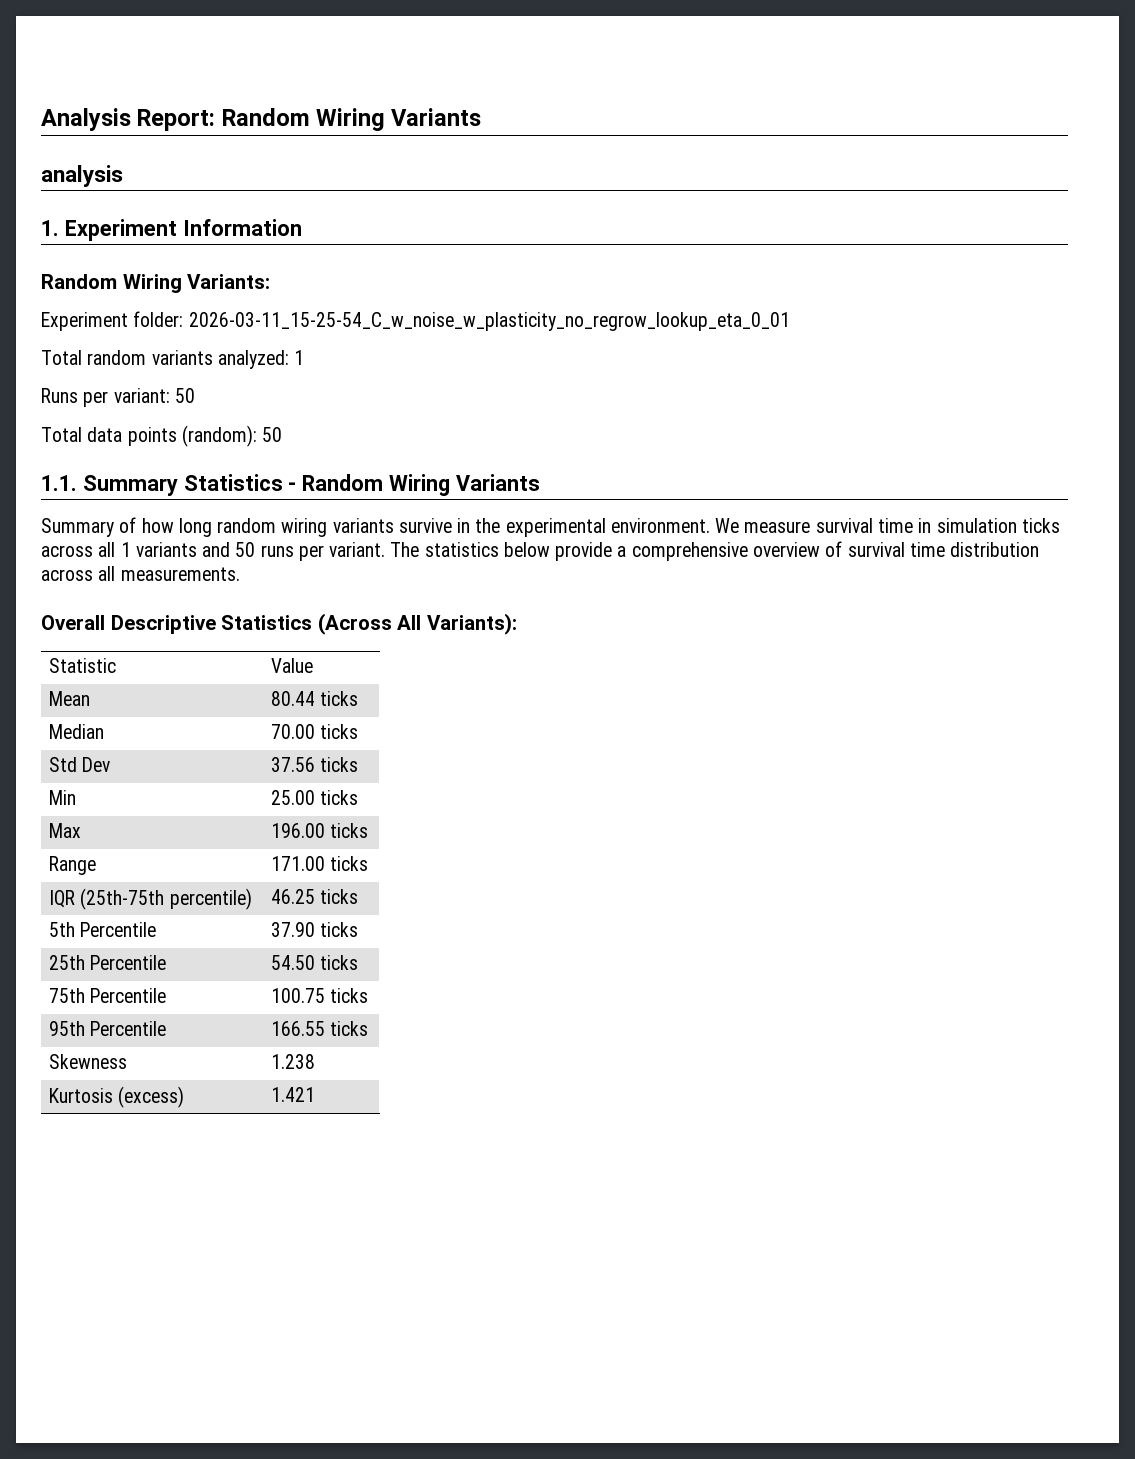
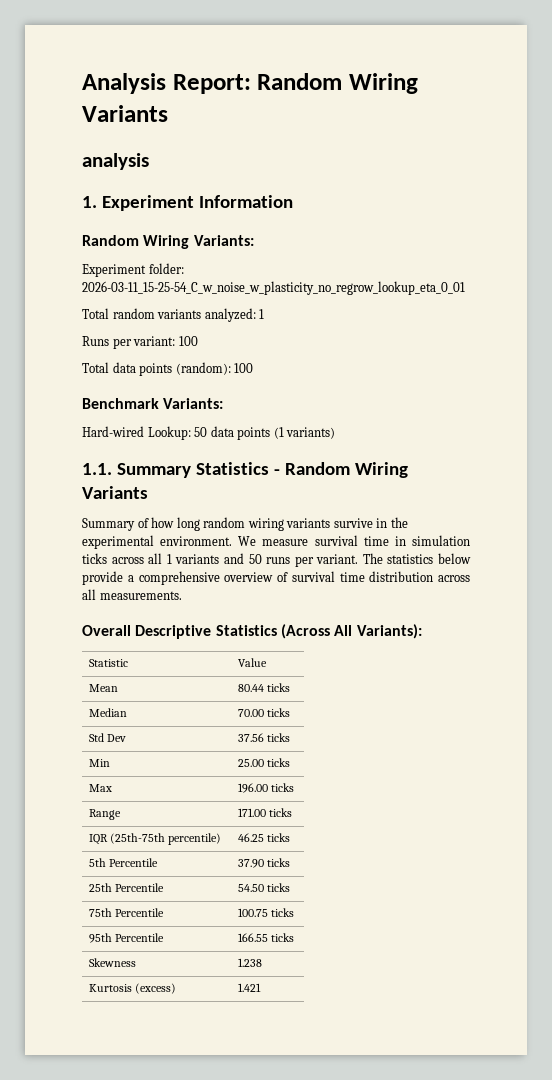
[174,388,195,403] 50 -> [178,336,198,346] 100
[262,427,283,442] 50 -> [234,363,254,373] [82,398,224,409] [82,426,336,440] 100 // Benchmark Variants: // Hard-wired Lookup: 50 data points (1 variants)

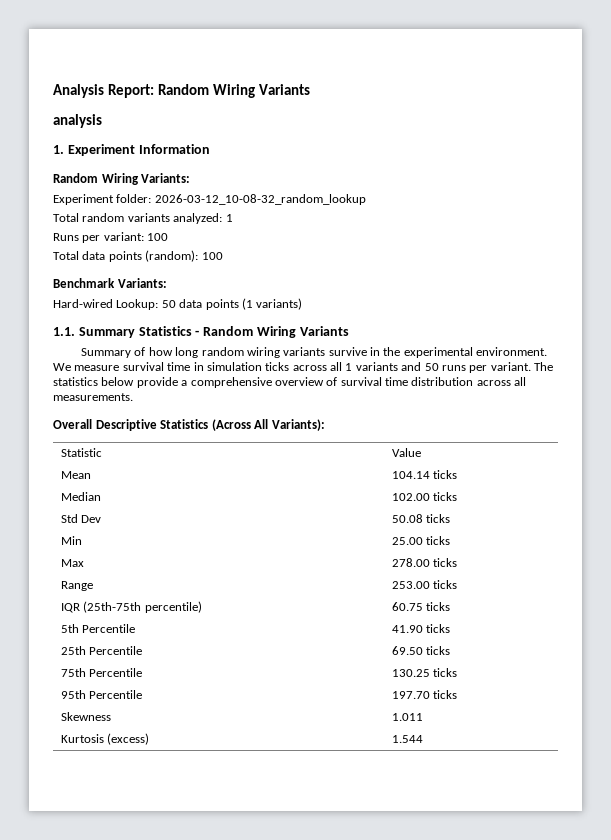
[82,281,465,295] 2026-03-11_15-25-54_C_w_noise_w_plasticity_no_regrow_lookup_eta_0_01 -> [154,194,366,205] 2026-03-12_10-08-32_random_lookup
[238,684,265,692] 80.44 -> [392,471,431,479] 104.14
[238,709,265,717] 70.00 -> [392,493,431,501] 102.00
[238,733,265,742] 37.56 -> [392,514,424,523] 50.08
[238,783,269,793] 196.00 -> [392,558,431,567] 278.00
[238,808,267,817] 171.00 -> [392,581,431,589] 253.00
[238,833,265,842] 46.25 -> [392,602,424,611] 60.75
[238,859,265,868] 37.90 -> [392,625,424,633] 41.90
[238,884,265,892] 54.50 -> [392,646,424,655] 69.50
[238,908,269,917] 100.75 -> [392,669,431,677] 130.25
[238,933,269,942] 166.55 -> [392,691,431,699] 197.70
[238,958,263,967] 1.238 -> [392,713,424,721] 1.011
[238,983,262,992] 1.421 -> [392,735,424,743] 1.544

